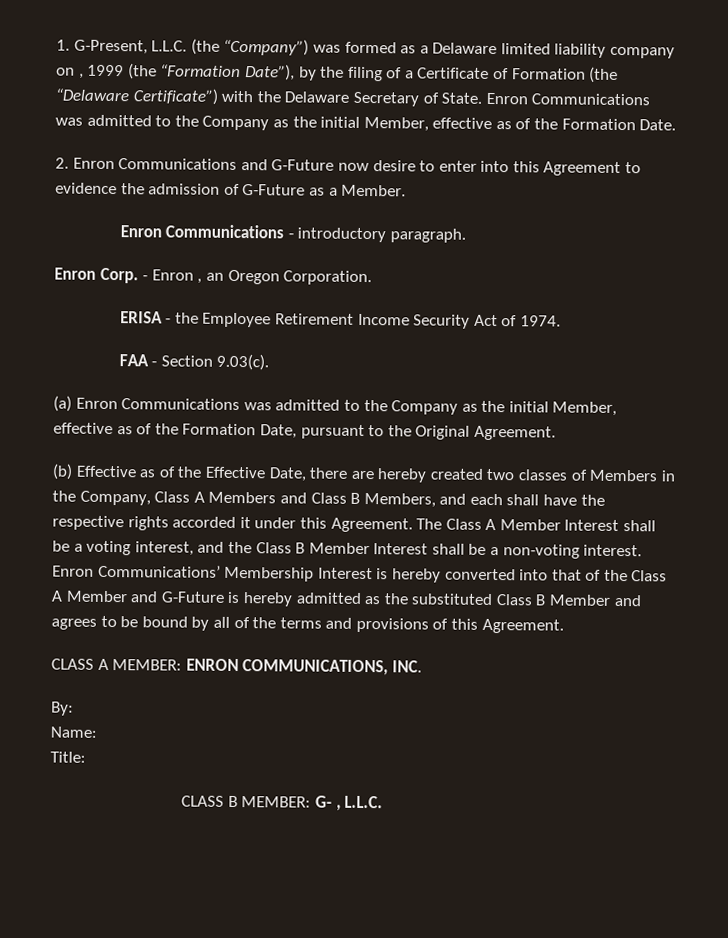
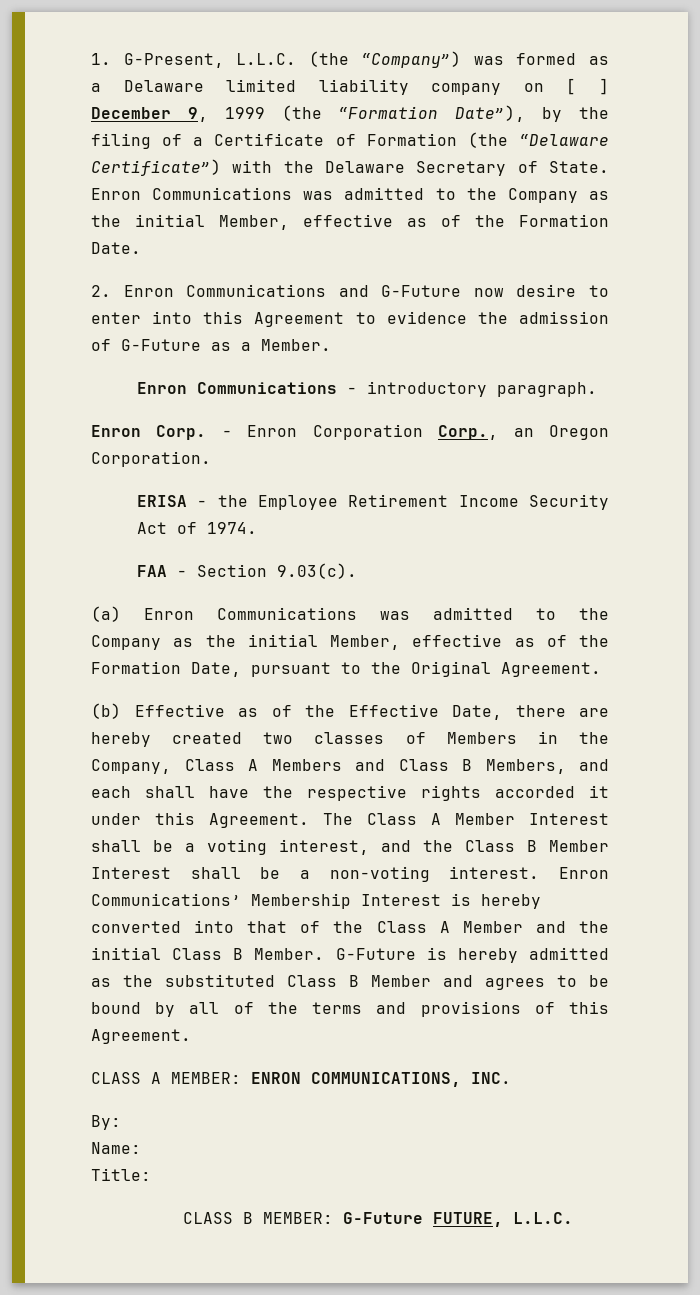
[78,73,84,79] , -> [566,78,609,95] [91,107,208,122] [ ] December 9,
[197,278,203,284] , -> [312,424,499,440] Corporation Corp.,
(159, 597) none -> [578,921,609,933] [91,947,325,960] the initial Class B Member.
[314,795,341,811] G- , -> [343,1212,504,1227] G-Future FUTURE,

